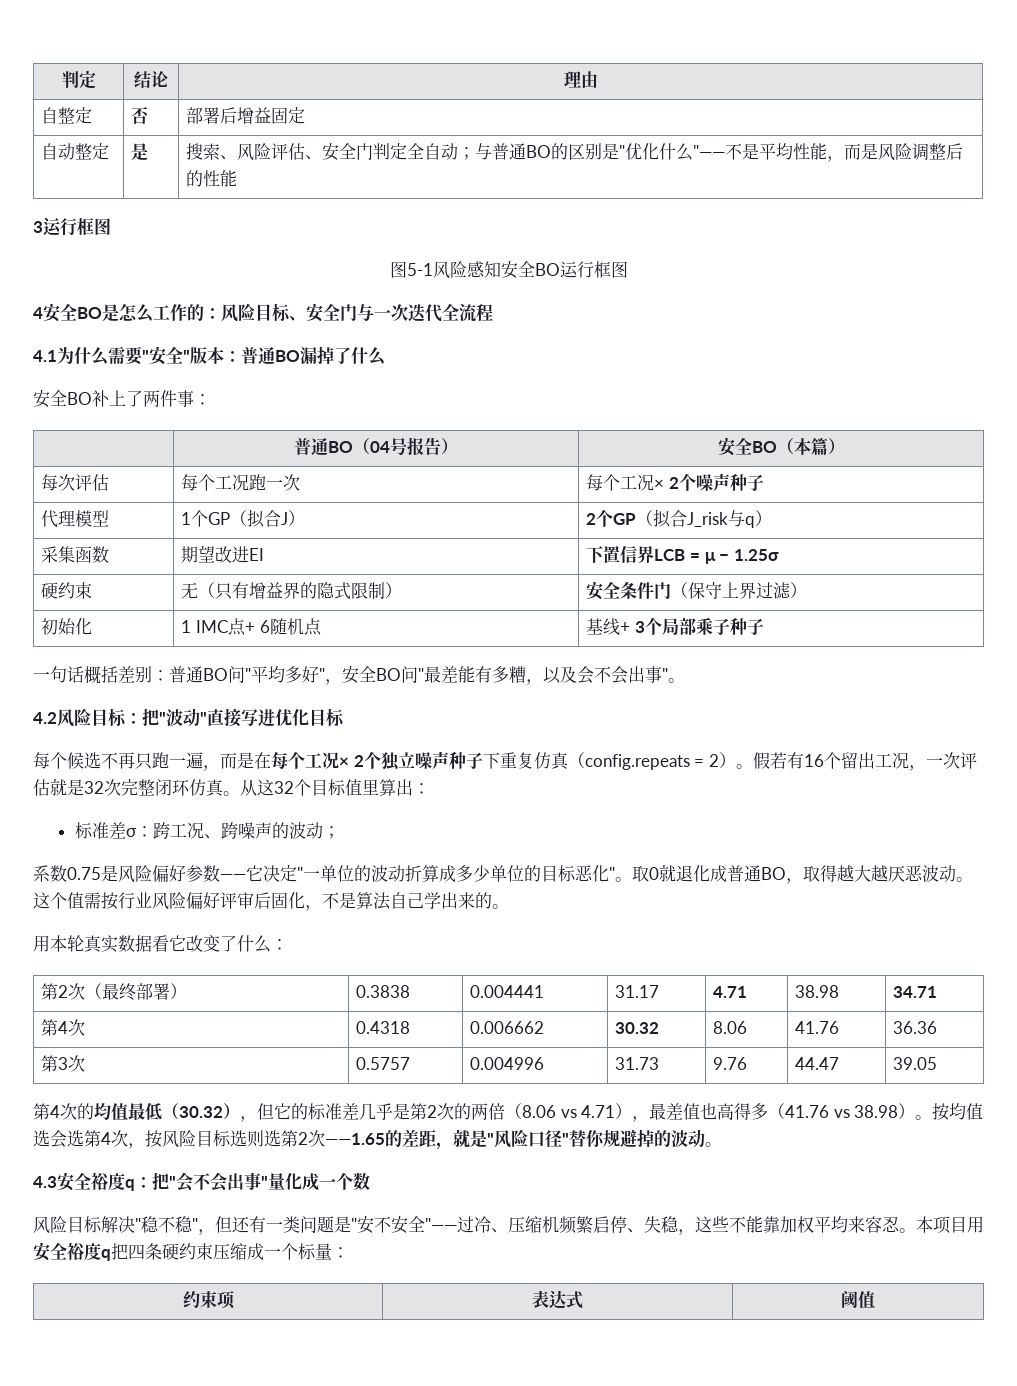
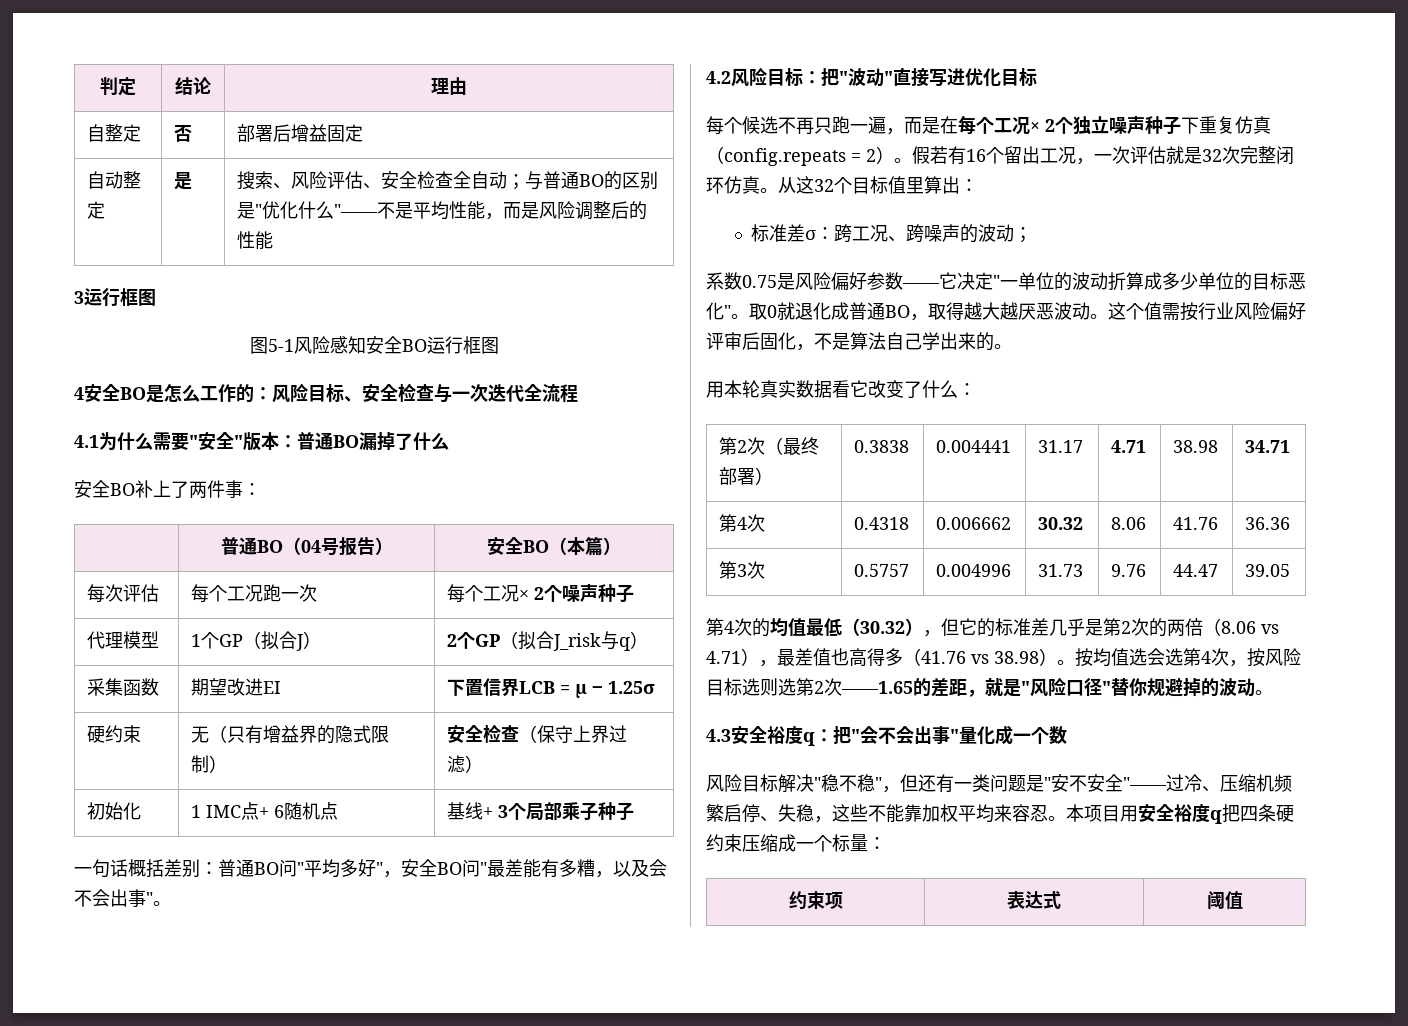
[356,143,408,160] 门判定 -> [417,171,454,189] 检查
[340,304,357,321] 门 -> [398,383,434,402] 检查
[620,582,672,599] 条件门 -> [483,724,520,743] 检查

